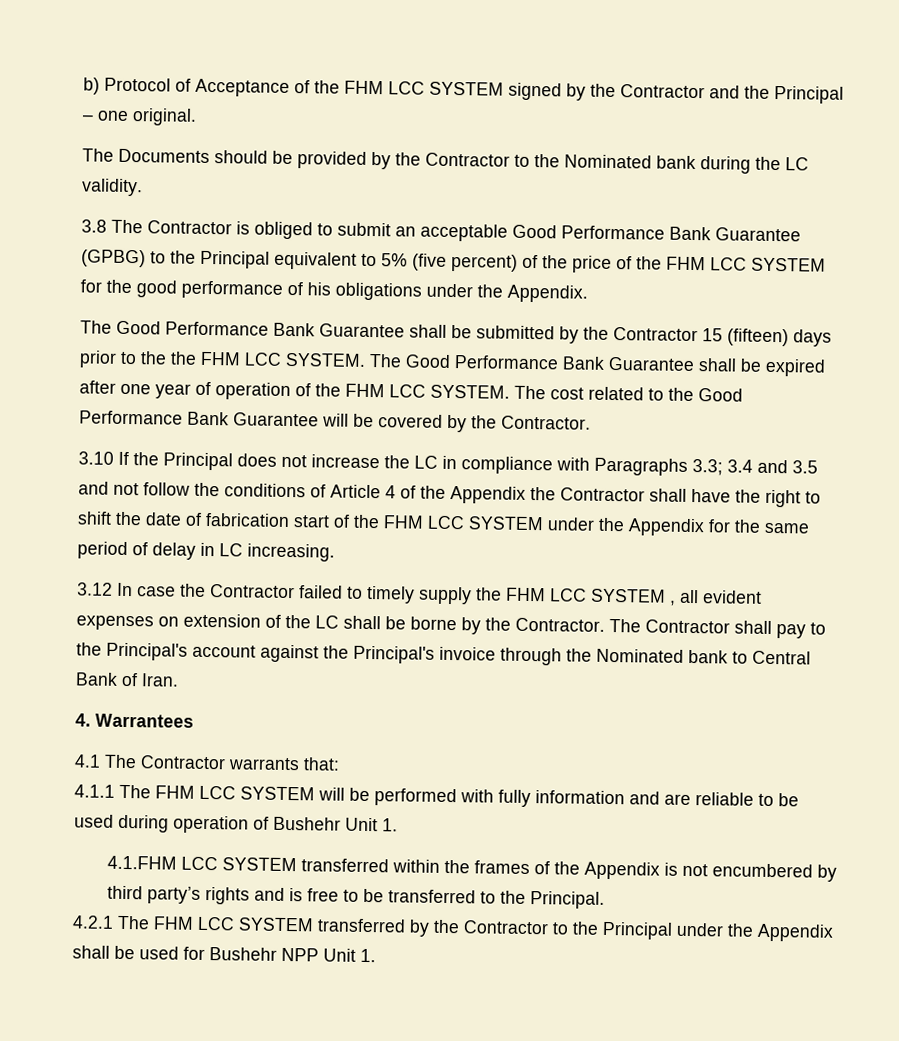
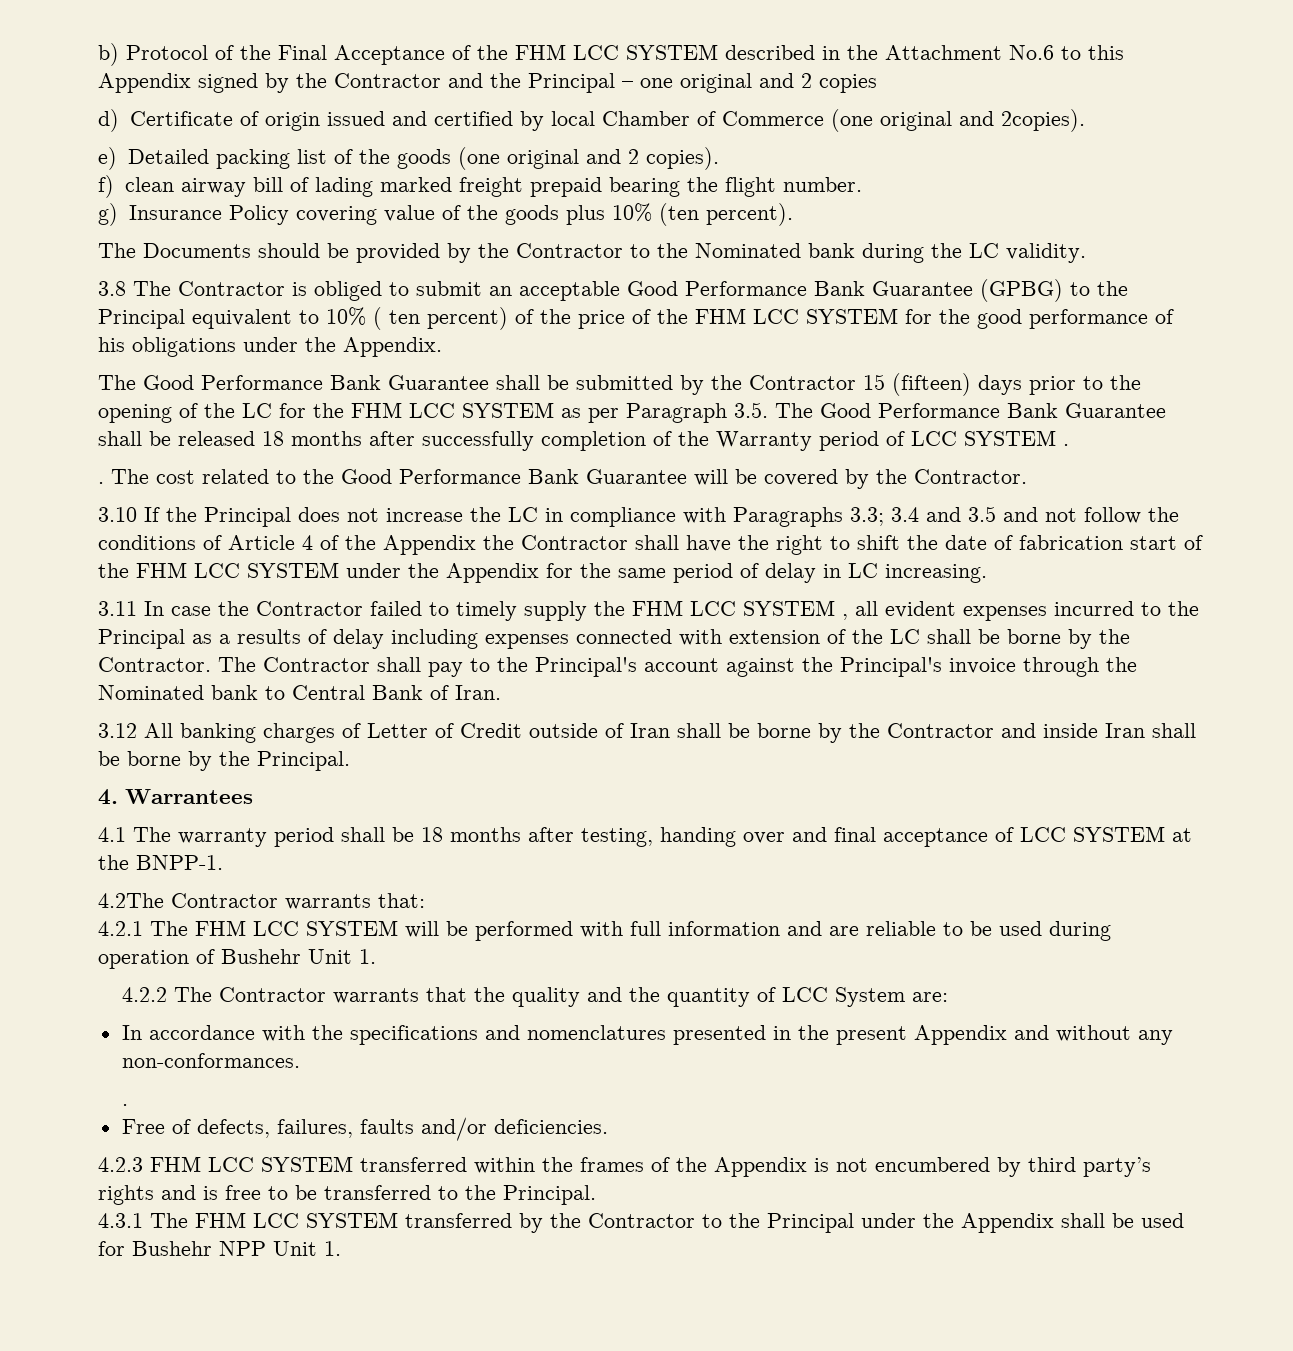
(191, 85) none -> [240,45,327,60] the Final
(504, 88) none -> [725,45,1124,60] [98,73,191,93] described in the Attachment No.6 to this Appendix
[132,108,197,126] original. -> [680,73,877,93] [98,109,1085,132] [98,147,719,170] [98,175,862,198] [98,203,793,226] original and 2 copies // d) Certificate of origin issued and certified by local Chamber of Commerce (one original and 2copies). // e) Detailed packing list of the goods (one original and 2 copies). // f) clean airway bill of lading marked freight prepaid bearing the flight number. // g) Insurance Policy covering value of the goods plus 10% (ten percent).
[381,253,447,271] 5% (five -> [326,307,420,330] 10% ( ten
[170,351,826,377] [79,380,510,401] the FHM LCC SYSTEM. The Good Performance Bank Guarantee shall be expired after one year of operation of the FHM LCC SYSTEM. -> [98,402,1166,423] [98,430,1069,451] [98,482,104,484] opening of the LC for the FHM LCC SYSTEM as per Paragraph 3.5. The Good Performance Bank Guarantee shall be released 18 months after successfully completion of the Warranty period of LCC SYSTEM . // .
[77,582,113,596] 3.12 -> [98,601,137,616] 3.11
[158,616,179,627] on -> [1054,601,1199,616] [98,629,722,649] incurred to the Principal as a results of delay including expenses connected with
[75,713,194,728] [74,754,137,769] 4. Warrantees // 4.1 The -> [98,723,1196,743] [98,751,350,771] [98,789,253,805] [98,826,1192,847] [98,855,223,870] [98,893,164,908] 3.12 All banking charges of Letter of Credit outside of Iran shall be borne by the Contractor and inside Iran shall be borne by the Principal. // 4. Warrantees // 4.1 The warranty period shall be 18 months after testing, handing over and final acceptance of LCC SYSTEM at the BNPP-1. // 4.2The
[74,784,115,798] 4.1.1 -> [98,921,143,936] 4.2.1
[498,789,531,808] fully -> [630,921,661,936] full
[106,855,177,870] 4.1.FHM -> [122,987,949,1007] [121,1025,1173,1045] [121,1053,300,1068] [122,1104,129,1106] [121,1117,608,1141] [98,1156,201,1172] 4.2.2 The Contractor warrants that the quality and the quantity of LCC System are: // In accordance with the specifications and nomenclatures presented in the present Appendix and without any non-conformances. // . // Free of defects, failures, faults and/or deficiencies. // 4.2.3 FHM
[72,915,114,929] 4.2.1 -> [98,1213,143,1228] 4.3.1

